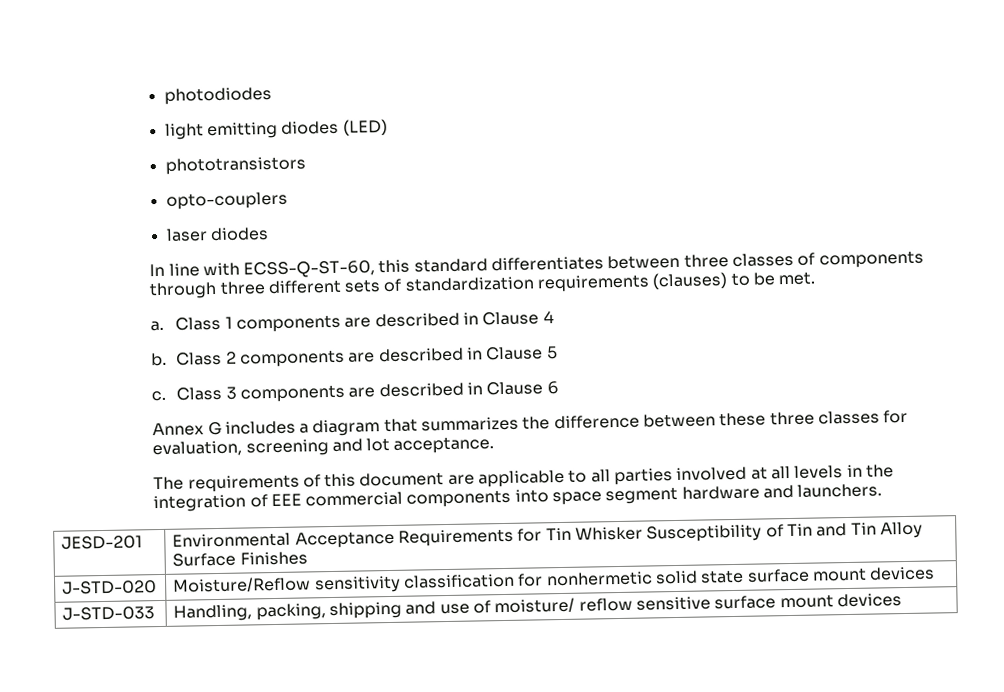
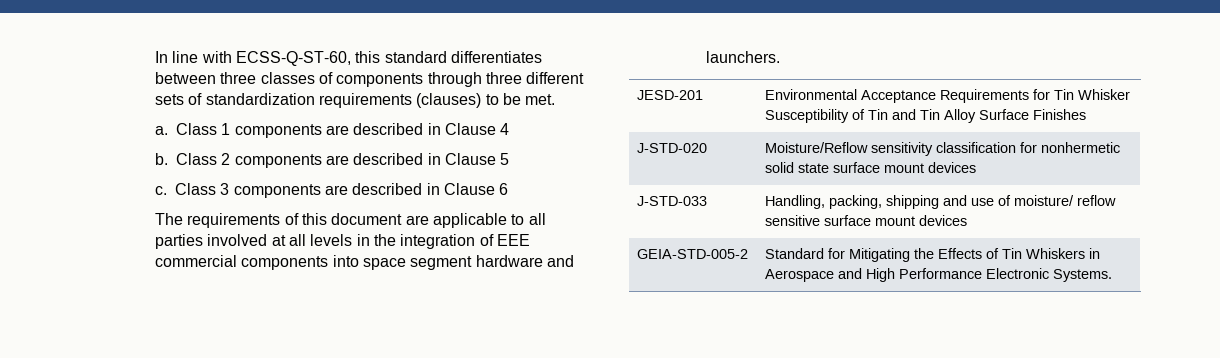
[163,86,272,105] [164,118,388,140] [164,156,306,175] [165,191,288,210] [165,227,270,242] photodiodes // light emitting diodes (LED) // phototransistors // opto-couplers // laser diodes // -> (154, 57) none
[152,409,909,437] [152,436,495,458] // Annex G includes a diagram that summarizes the difference between these three classes for evaluation, screening and lot acceptance. -> (509, 189) none
(902, 600) none -> [637,249,749,259] [765,248,1101,262] [765,268,1113,282] // GEIA-STD-005-2 | Standard for Mitigating the Effects of Tin Whiskers in Aerospace and High Performance Electronic Systems.

